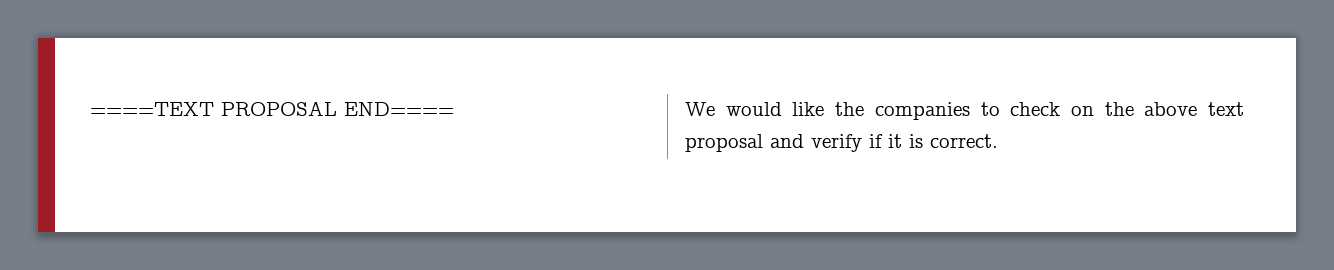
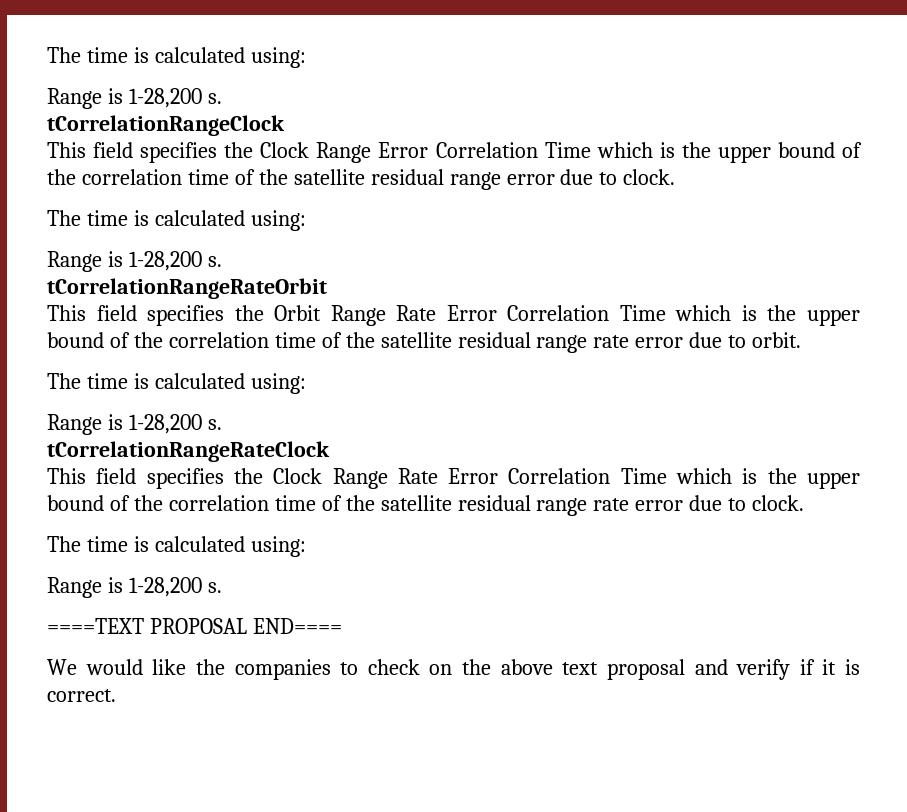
(90, 109) none -> [47,47,306,68] [47,88,222,109] [47,115,285,136] [47,142,862,163] [47,169,676,190] [47,210,306,231] [47,251,222,272] [47,278,327,299] [47,305,861,326] [47,332,802,353] [47,373,306,394] [47,414,222,435] [47,441,330,462] [47,468,860,489] [47,495,805,516] [47,536,306,557] [47,577,222,598] The time is calculated using: // Range is 1-28,200 s. // tCorrelationRangeClock // This field specifies the Clock Range Error Correlation Time which is the upper bound of the correlation time of the satellite residual range error due to clock. // The time is calculated using: // Range is 1-28,200 s. // tCorrelationRangeRateOrbit // This field specifies the Orbit Range Rate Error Correlation Time which is the upper bound of the correlation time of the satellite residual range rate error due to orbit. // The time is calculated using: // Range is 1-28,200 s. // tCorrelationRangeRateClock // This field specifies the Clock Range Rate Error Correlation Time which is the upper bound of the correlation time of the satellite residual range rate error due to clock. // The time is calculated using: // Range is 1-28,200 s. //

